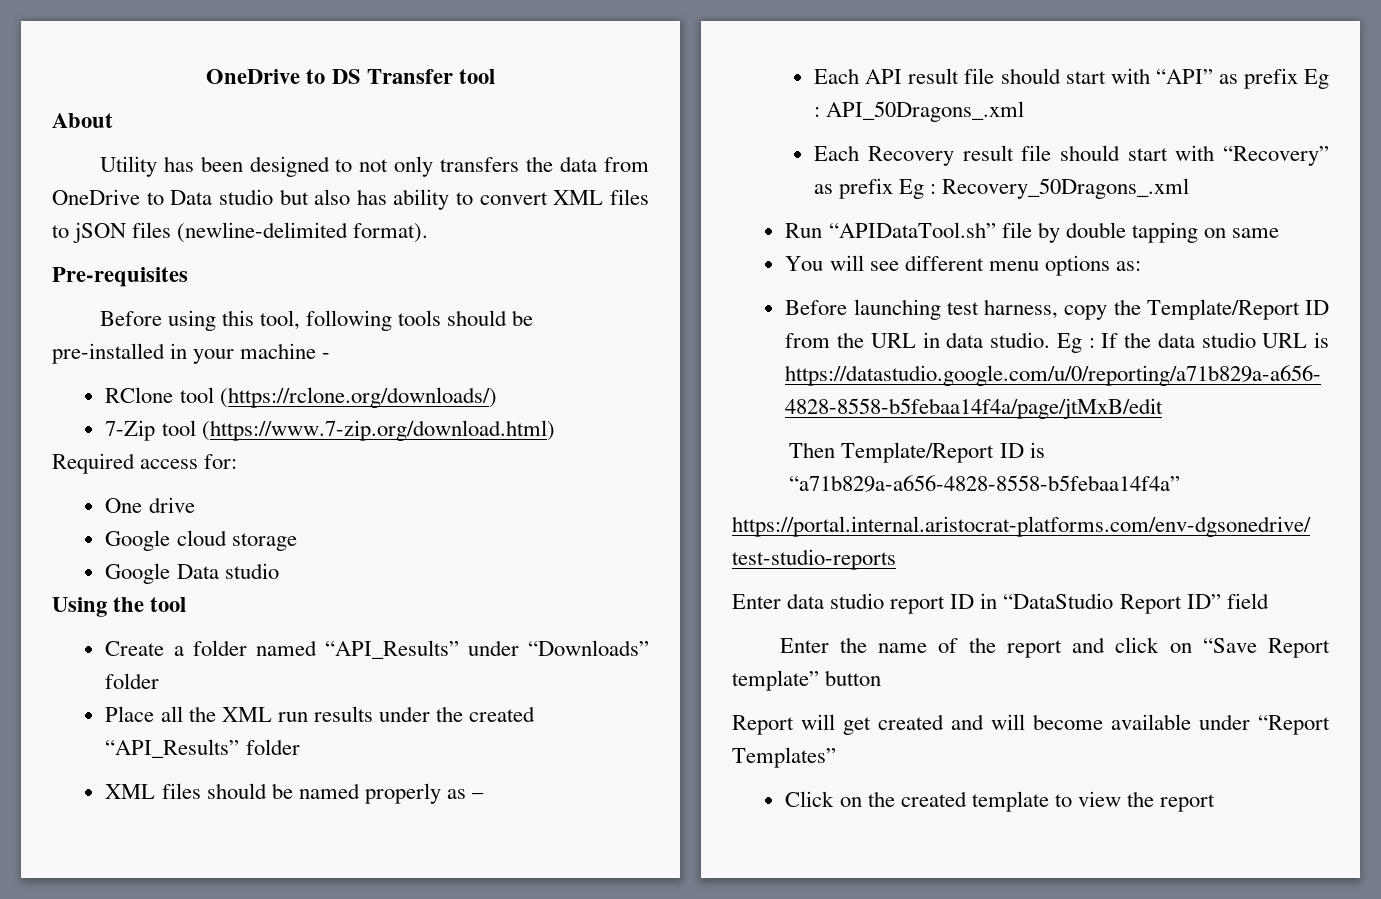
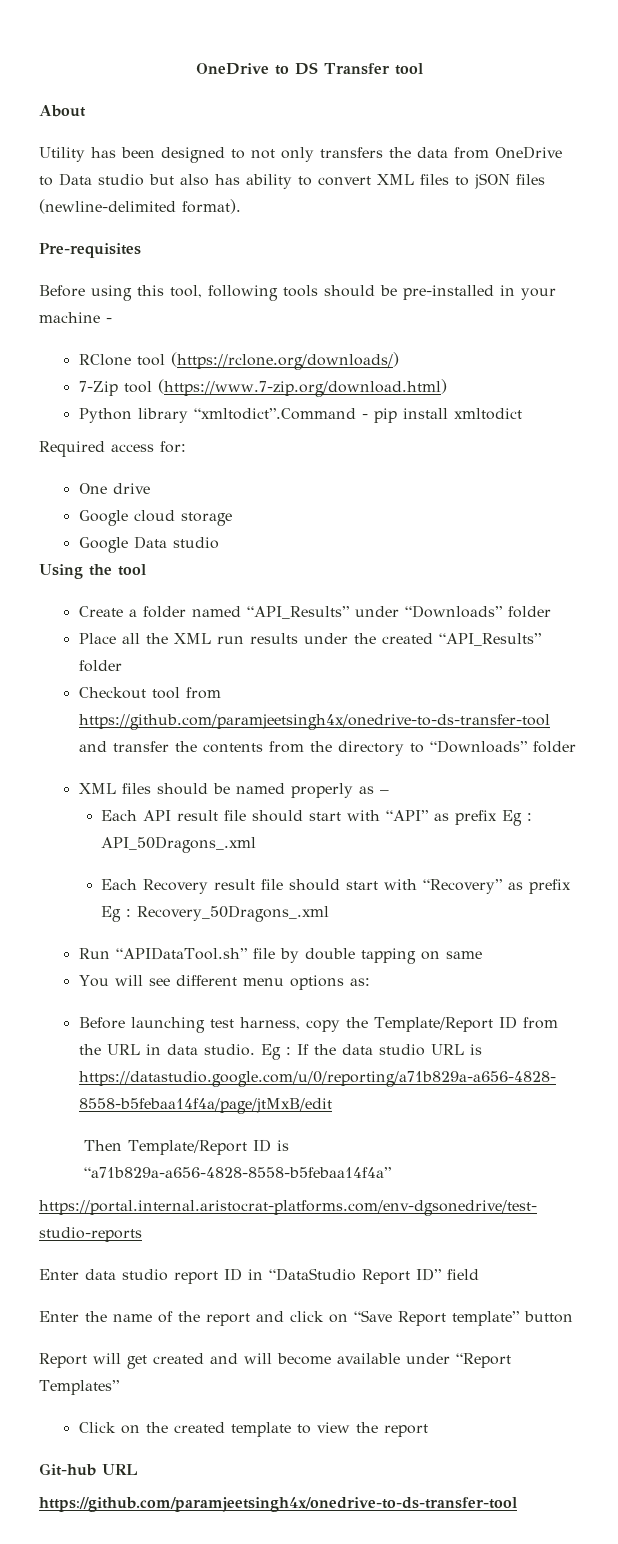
(555, 430) none -> [78,408,522,423] // Python library “xmltodict”.Command - pip install xmltodict
(300, 747) none -> [78,687,221,699] [78,714,550,730] [78,740,576,756] // Checkout tool from https://github.com/paramjeetsingh4x/onedrive-to-ds-transfer-tool and transfer the contents from the directory to “Downloads” folder
(1216, 803) none -> [39,1463,138,1476] [39,1497,517,1512] // Git-hub URL // https://github.com/paramjeetsingh4x/onedrive-to-ds-transfer-tool

